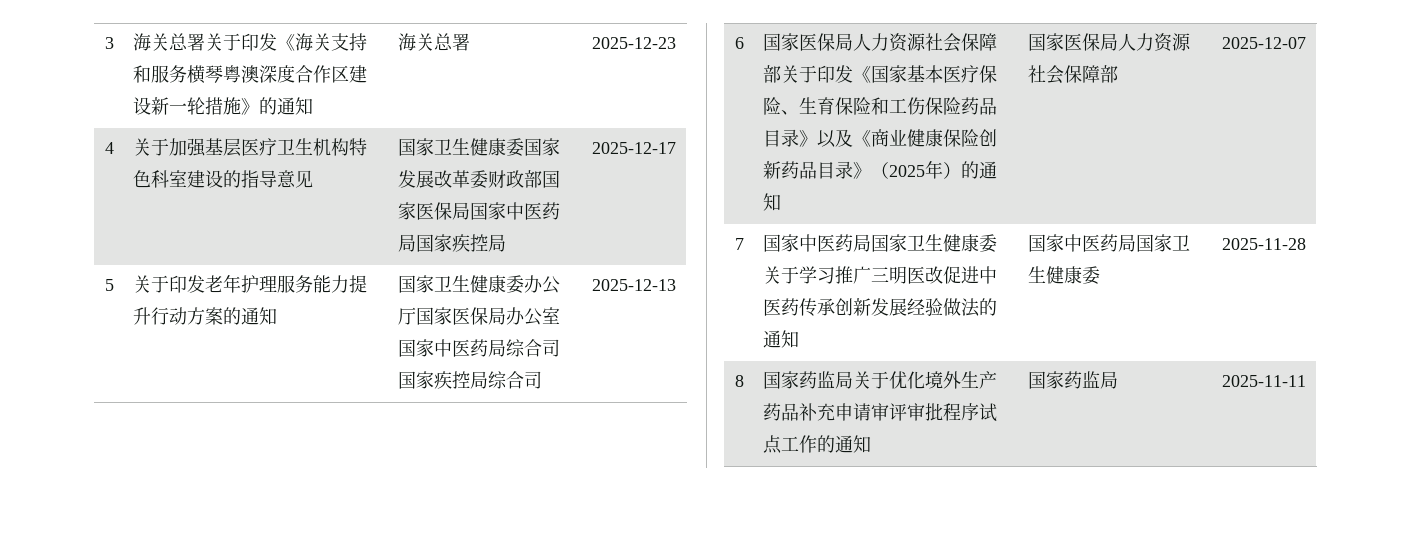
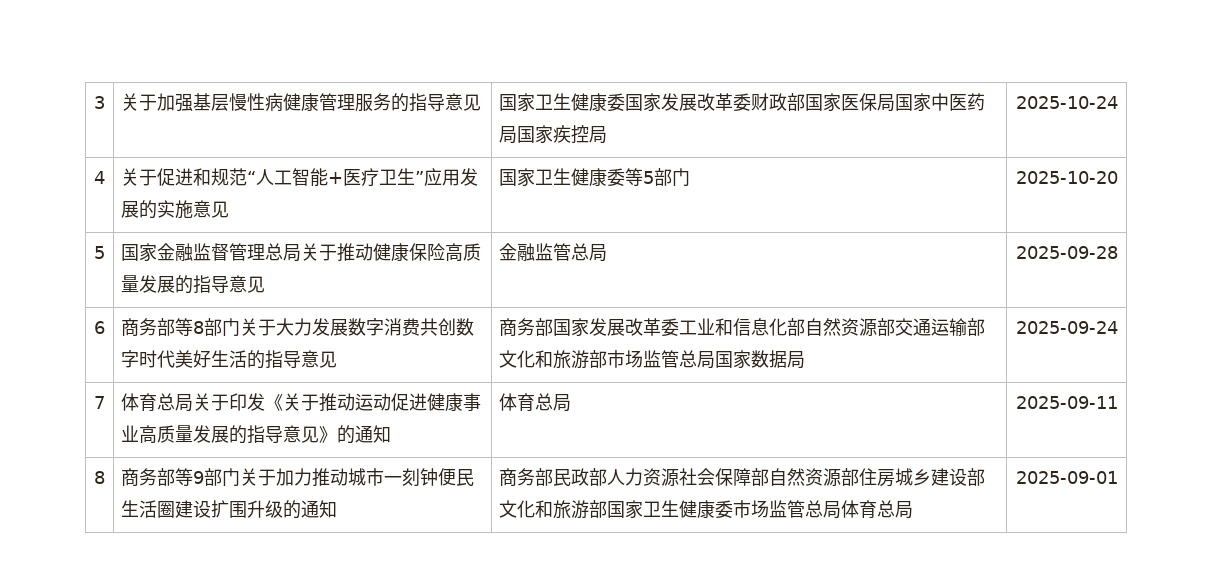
[132,33,367,51] [132,65,367,84] [132,97,313,115] [397,33,470,51] [592,37,676,49] [104,142,114,154] [132,138,367,157] [132,170,223,188] 海关总署关于印发《海关支持和服务横琴粤澳深度合作区建设新一轮措施》的通知 | 海关总署 | 2025-12-23 // 4 | 关于加强基层医疗卫生机构特色科室建设 -> [121,93,392,112] 关于加强基层慢性病健康管理服务
[592,142,676,154] [104,279,114,291] [132,274,367,293] [132,307,277,325] [397,275,560,294] [397,307,560,326] [397,339,560,357] [397,371,542,389] [592,279,676,291] [734,37,744,49] [762,33,997,52] [762,65,997,83] [762,97,997,115] [762,129,997,148] [762,160,997,179] [762,193,781,211] [1027,33,1191,52] [1027,65,1118,84] [1222,37,1306,49] [734,238,744,250] [762,234,997,253] [762,266,997,284] [762,298,997,317] [762,330,799,348] [1027,234,1190,252] [1027,266,1100,285] [1222,238,1306,250] [734,375,744,387] [762,371,997,389] [762,403,997,422] [762,435,871,454] [1027,371,1118,389] [1222,375,1306,387] 2025-12-17 // 5 | 关于印发老年护理服务能力提升行动方案的通知 | 国家卫生健康委办公厅国家医保局办公室国家中医药局综合司国家疾控局综合司 | 2025-12-13 // 6 | 国家医保局人力资源社会保障部关于印发《国家基本医疗保险、生育保险和工伤保险药品目录》以及《商业健康保险创新药品目录》（2025年）的通知 | 国家医保局人力资源社会保障部 | 2025-12-07 // 7 | 国家中医药局国家卫生健康委关于学习推广三明医改促进中医药传承创新发展经验做法的通知 | 国家中医药局国家卫生健康委 | 2025-11-28 // 8 | 国家药监局关于优化境外生产药品补充申请审评审批程序试点工作的通知 | 国家药监局 | 2025-11-11 -> [1015,96,1118,109] [94,171,105,184] [121,168,479,187] [121,200,230,219] [499,168,691,187] [1015,171,1118,184] [94,246,105,259] [121,243,482,262] [121,275,266,294] [499,243,608,262] [1015,246,1118,259] [94,321,105,334] [121,318,475,336] [121,350,338,369] [499,318,986,337] [499,350,806,369] [1015,321,1118,334] [94,396,105,409] [121,393,482,412] [121,425,392,444] [499,393,572,412] [1015,396,1118,409] [94,471,105,484] [121,468,475,487] [121,500,338,519] [499,468,986,487] [499,500,914,519] [1015,471,1118,484] 2025-10-24 // 4 | 关于促进和规范“人工智能+医疗卫生”应用发展的实施意见 | 国家卫生健康委等5部门 | 2025-10-20 // 5 | 国家金融监督管理总局关于推动健康保险高质量发展的指导意见 | 金融监管总局 | 2025-09-28 // 6 | 商务部等8部门关于大力发展数字消费共创数字时代美好生活的指导意见 | 商务部国家发展改革委工业和信息化部自然资源部交通运输部文化和旅游部市场监管总局国家数据局 | 2025-09-24 // 7 | 体育总局关于印发《关于推动运动促进健康事业高质量发展的指导意见》的通知 | 体育总局 | 2025-09-11 // 8 | 商务部等9部门关于加力推动城市一刻钟便民生活圈建设扩围升级的通知 | 商务部民政部人力资源社会保障部自然资源部住房城乡建设部文化和旅游部国家卫生健康委市场监管总局体育总局 | 2025-09-01

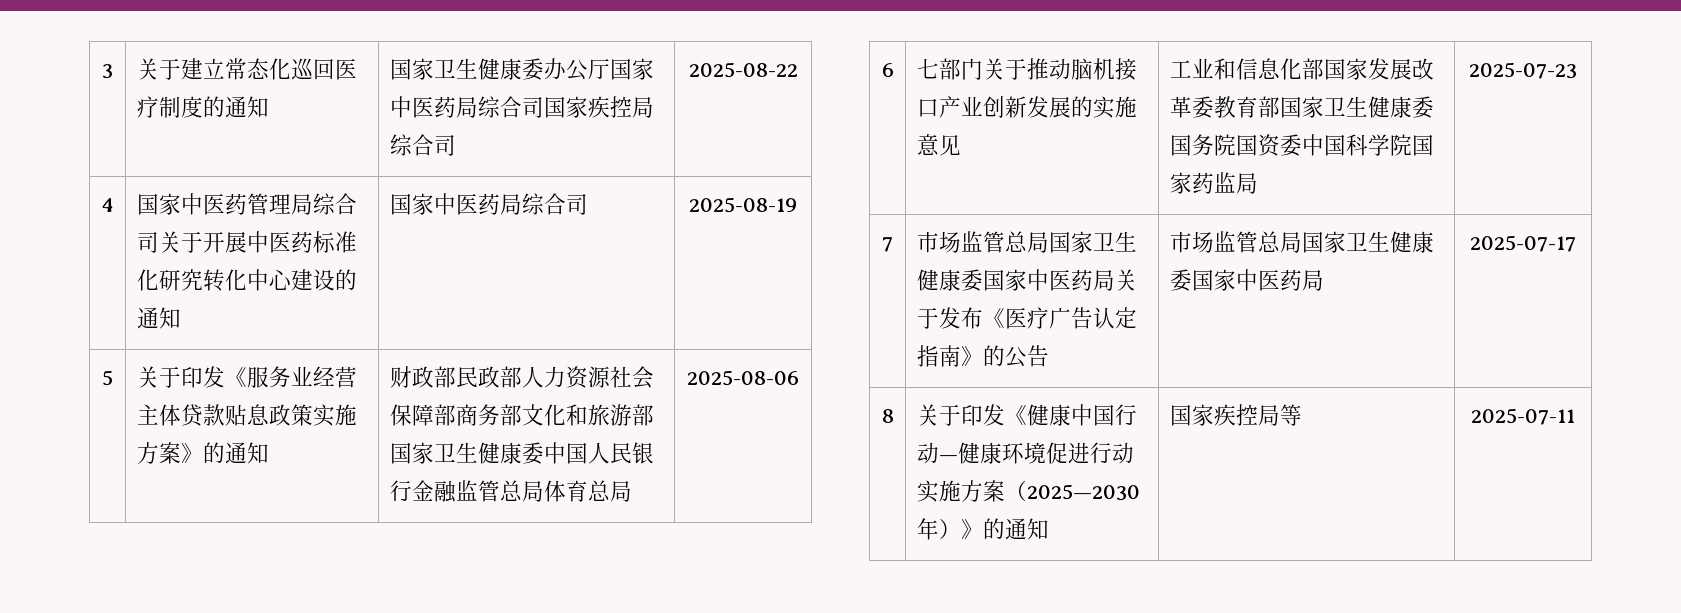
[157,93,482,112] [499,93,986,112] [499,125,608,144] [1015,96,1118,109] 加强基层慢性病健康管理服务的指导意见 | 国家卫生健康委国家发展改革委财政部国家医保局国家中医药局国家疾控局 | 2025-10-24 -> [180,58,357,80] [136,96,269,118] [389,58,654,81] [389,96,654,118] [389,134,456,156] [688,62,798,78] 建立常态化巡回医疗制度的通知 | 国家卫生健康委办公厅国家中医药局综合司国家疾控局综合司 | 2025-08-22
[121,168,479,187] [121,200,230,219] [499,168,691,187] [1015,171,1118,184] [94,246,105,259] [121,243,482,262] [121,275,266,294] [499,243,608,262] [1015,246,1118,259] [94,321,105,334] [121,318,475,336] [121,350,338,369] [499,318,986,337] [499,350,806,369] [1015,321,1118,334] [94,396,105,409] [121,393,482,412] [121,425,392,444] [499,393,572,412] [1015,396,1118,409] [94,471,105,484] [121,468,475,487] [121,500,338,519] [499,468,536,486] 关于促进和规范“人工智能+医疗卫生”应用发展的实施意见 | 国家卫生健康委等5部门 | 2025-10-20 // 5 | 国家金融监督管理总局关于推动健康保险高质量发展的指导意见 | 金融监管总局 | 2025-09-28 // 6 | 商务部等8部门关于大力发展数字消费共创数字时代美好生活的指导意见 | 商务部国家发展改革委工业和信息化部自然资源部交通运输部文化和旅游部市场监管总局国家数据局 | 2025-09-24 // 7 | 体育总局关于印发《关于推动运动促进健康事业高质量发展的指导意见》的通知 | 体育总局 | 2025-09-11 // 8 | 商务部等9部门关于加力推动城市一刻钟便民生活圈建设扩围升级的通知 | 商务 -> [136,193,357,215] [136,231,357,253] [136,269,357,292] [136,307,181,329] [389,193,588,215] [689,197,797,213] [102,370,113,386] [136,366,357,388] [136,404,357,427] [136,442,269,464] [389,366,434,388] 国家中医药管理局综合司关于开展中医药标准化研究转化中心建设的通知 | 国家中医药局综合司 | 2025-08-19 // 5 | 关于印发《服务业经营主体贷款贴息政策实施方案》的通知 | 财政
[769,468,968,487] 自然资源部住房城乡建设 -> [455,404,500,426] 商务
[733,500,770,518] 市场 -> [543,442,654,464] [389,480,456,503] 中国人民银行金融
[1015,471,1118,484] 2025-09-01 -> [687,370,799,386] [881,63,894,77] [916,58,1137,80] [916,96,1137,119] [916,134,961,156] [1169,58,1434,80] [1169,96,1434,119] [1169,134,1434,157] [1169,172,1258,194] [1469,62,1577,79] [882,237,893,252] [916,231,1137,253] [916,269,1137,292] [916,307,1137,329] [916,345,1049,368] [1169,231,1434,253] [1169,269,1324,292] [1470,235,1576,252] [881,409,894,423] [916,404,1137,426] [916,442,1134,464] [916,480,1140,503] [916,518,1049,540] [1169,404,1302,426] [1471,408,1575,425] 2025-08-06 // 6 | 七部门关于推动脑机接口产业创新发展的实施意见 | 工业和信息化部国家发展改革委教育部国家卫生健康委国务院国资委中国科学院国家药监局 | 2025-07-23 // 7 | 市场监管总局国家卫生健康委国家中医药局关于发布《医疗广告认定指南》的公告 | 市场监管总局国家卫生健康委国家中医药局 | 2025-07-17 // 8 | 关于印发《健康中国行动—健康环境促进行动实施方案（2025—2030年）》的通知 | 国家疾控局等 | 2025-07-11

